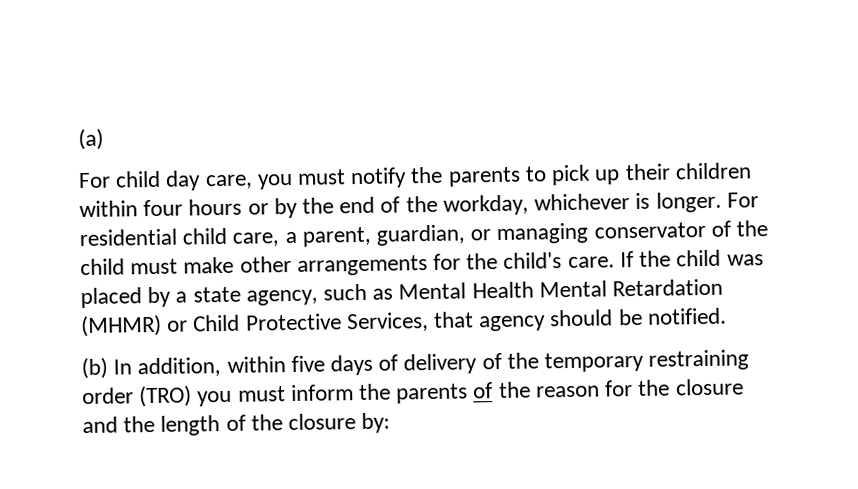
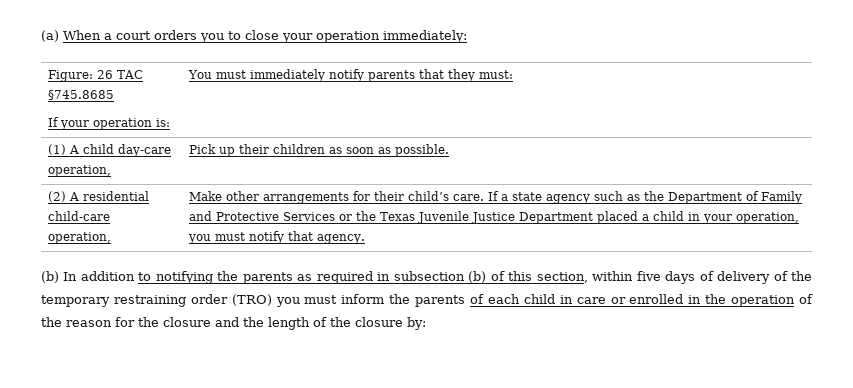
[78,162,752,191] [79,191,759,219] [79,220,769,247] [80,249,764,276] [80,278,724,309] [80,307,727,338] [81,357,222,380] // For child day care, you must notify the parents to pick up their children within four hours or by the end of the workday, whichever is longer. For residential child care, a parent, guardian, or managing conservator of the child must make other arrangements for the child's care. If the child was placed by a state agency, such as Mental Health Mental Retardation (MHMR) or Child Protective Services, that agency should be notified. // (b) In addition, -> [63,30,467,43] [47,70,143,82] [47,90,114,100] [47,117,170,130] [187,69,513,82] [47,144,171,157] [47,165,111,177] [188,144,449,157] [47,191,149,202] [47,211,110,221] [47,232,111,244] [188,191,802,204] [188,211,799,224] [187,231,365,244] [41,271,588,284] When a court orders you to close your operation immediately: // Figure: 26 TAC §745.8685 // If your operation is: | You must immediately notify parents that they must: // (1) A child day-care operation, | Pick up their children as soon as possible. // (2) A residential child-care operation, | Make other arrangements for their child’s care. If a state agency such as the Department of Family and Protective Services or the Texas Juvenile Justice Department placed a child in your operation, you must notify that agency. // (b) In addition to notifying the parents as required in subsection (b) of this section,
(494, 390) none -> [487,294,814,307] each child in care or enrolled in the operation of

